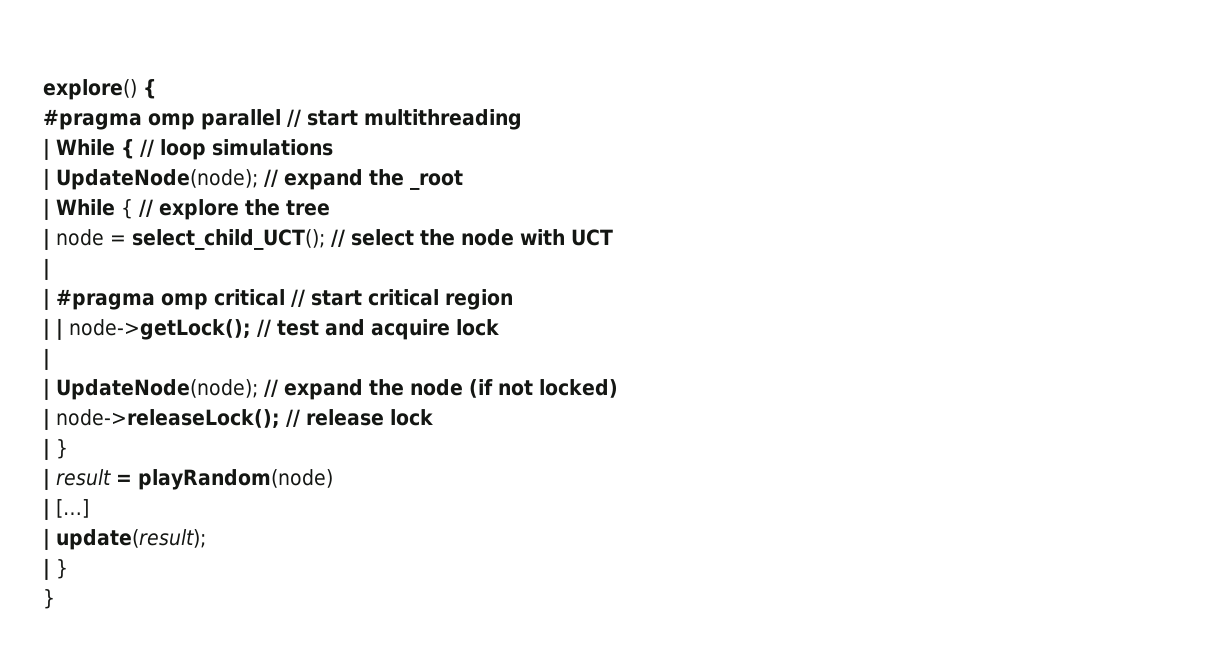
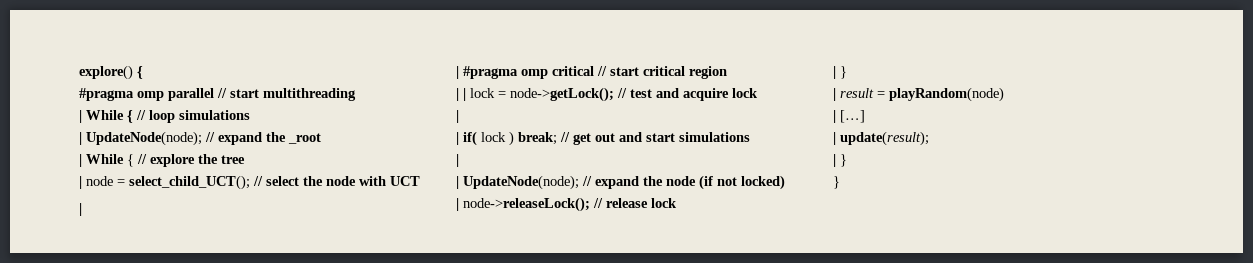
(63, 329) none -> [470,88,506,98] lock =
(50, 359) none -> [456,131,750,146] [456,154,459,167] // | if( lock ) break; // get out and start simulations // |

